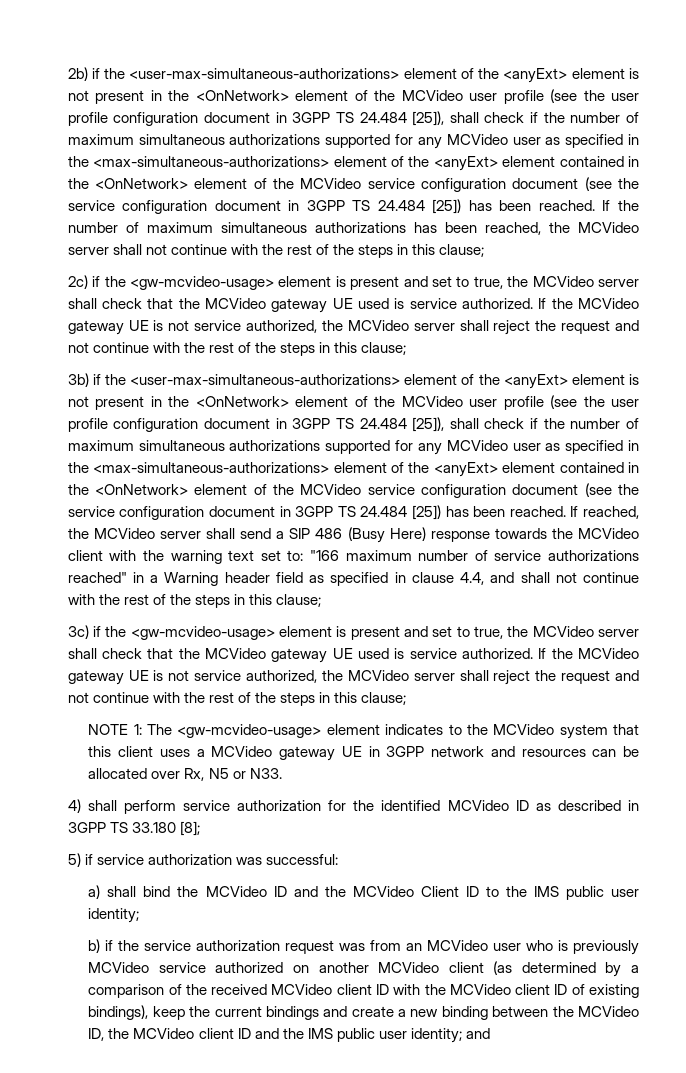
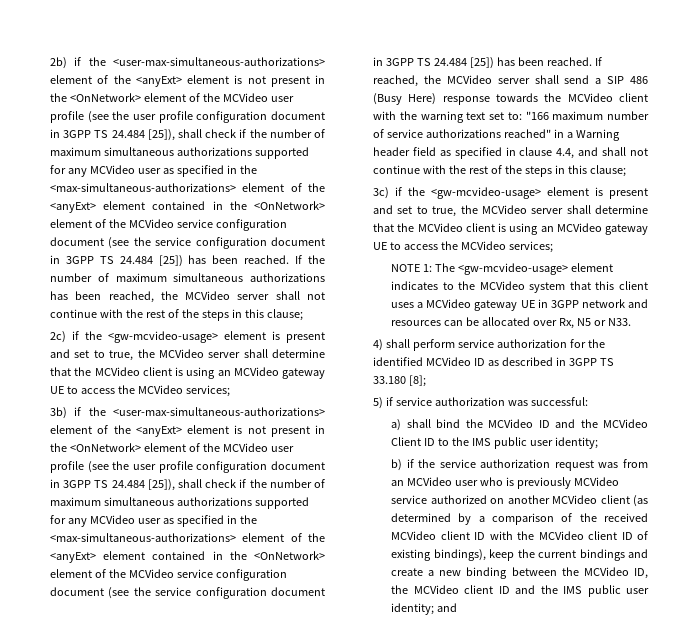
[102,298,639,313] [67,320,639,335] [67,342,407,356] check that the MCVideo gateway UE used is service authorized. If the MCVideo gateway UE is not service authorized, the MCVideo server shall reject the request and not continue with the rest of the steps in this clause; -> [272,349,326,358] [50,367,326,379] [50,385,230,397] determine that the MCVideo client is using an MCVideo gateway UE to access the MCVideo services;
[102,648,639,663] [67,670,639,685] [67,692,407,706] check that the MCVideo gateway UE used is service authorized. If the MCVideo gateway UE is not service authorized, the MCVideo server shall reject the request and not continue with the rest of the steps in this clause; -> [595,205,648,214] [373,223,648,235] [373,241,553,253] determine that the MCVideo client is using an MCVideo gateway UE to access the MCVideo services;

